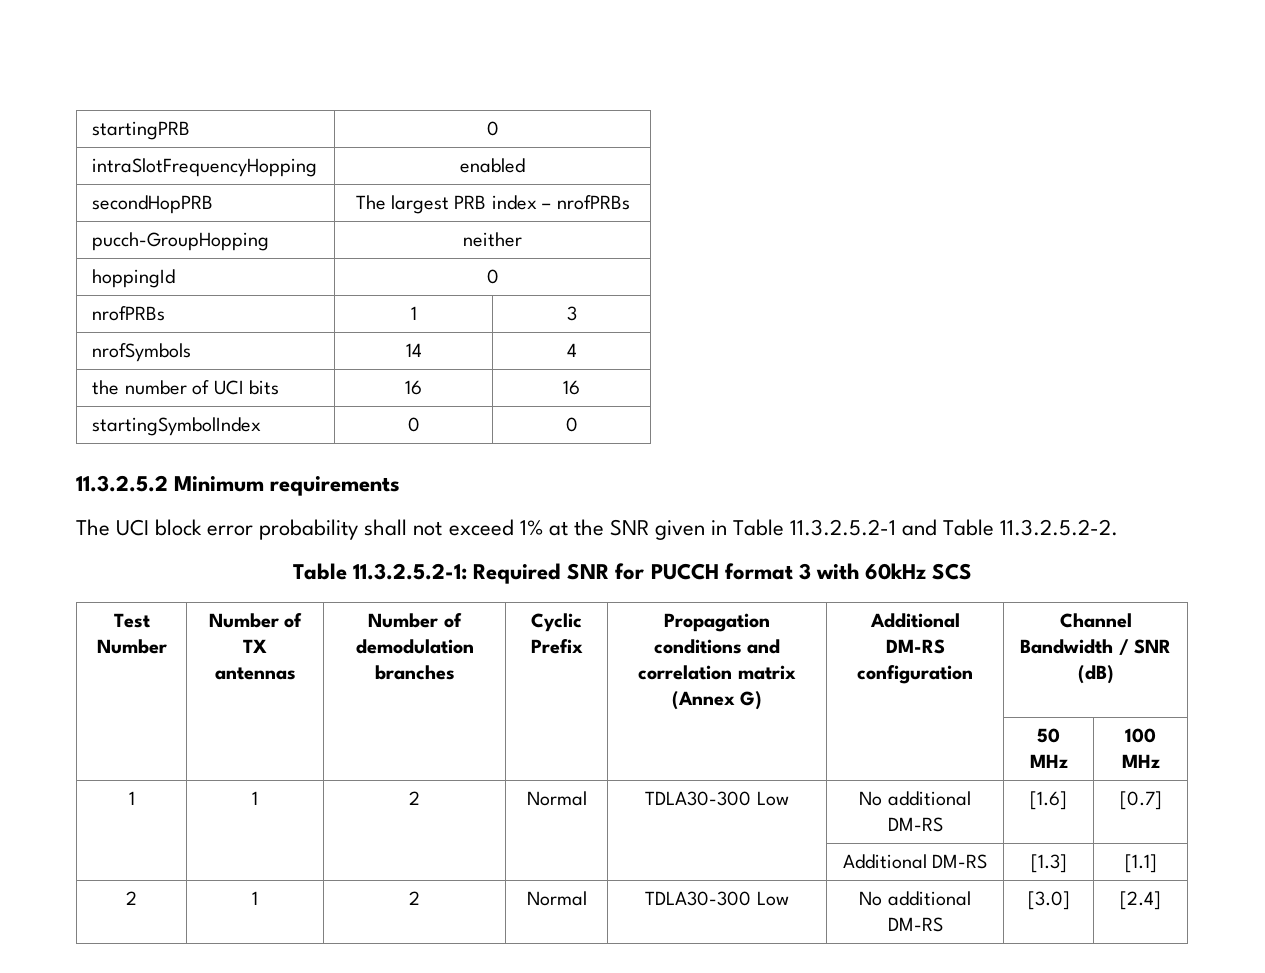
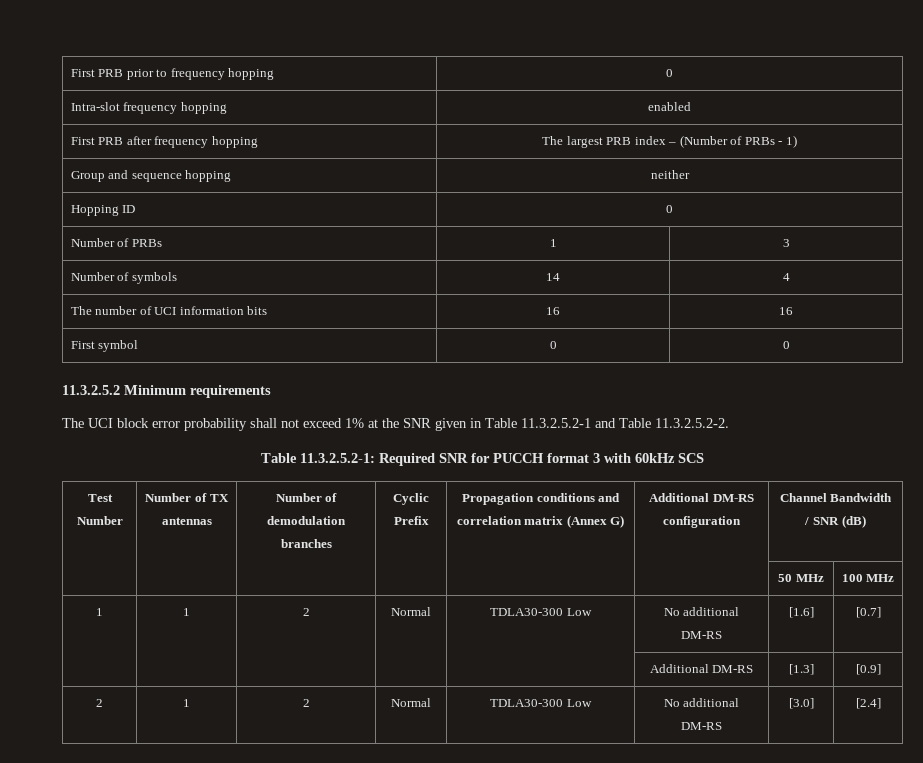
[92,121,191,140] [486,121,499,136] [92,158,318,177] [460,158,525,173] [92,195,214,214] startingPRB | 0 // intraSlotFrequencyHopping | enabled // secondHopPRB -> [70,68,275,80] [666,69,673,77] [70,102,227,114] [648,102,691,111] [70,136,258,148] First PRB prior to frequency hopping | 0 // Intra-slot frequency hopping | enabled // First PRB after frequency hopping
[556,195,630,210] [92,232,270,251] nrofPRBs // pucch-GroupHopping -> [679,135,797,148] [70,170,232,182] (Number of PRBs - 1) // Group and sequence hopping
[92,269,176,288] [486,269,499,284] [92,306,166,321] hoppingId | 0 // nrofPRBs -> [70,205,136,216] [666,205,673,213] [70,238,162,247] Hopping ID | 0 // Number of PRBs
[92,343,192,362] nrofSymbols -> [70,272,177,284] Number of symbols
[92,380,120,395] the -> [70,306,92,315] The
(244, 387) none -> [179,306,244,315] information
[92,417,262,436] startingSymbolIndex -> [70,340,139,352] First symbol
[1124,854,1157,873] [1.1] -> [855,664,881,675] [0.9]

